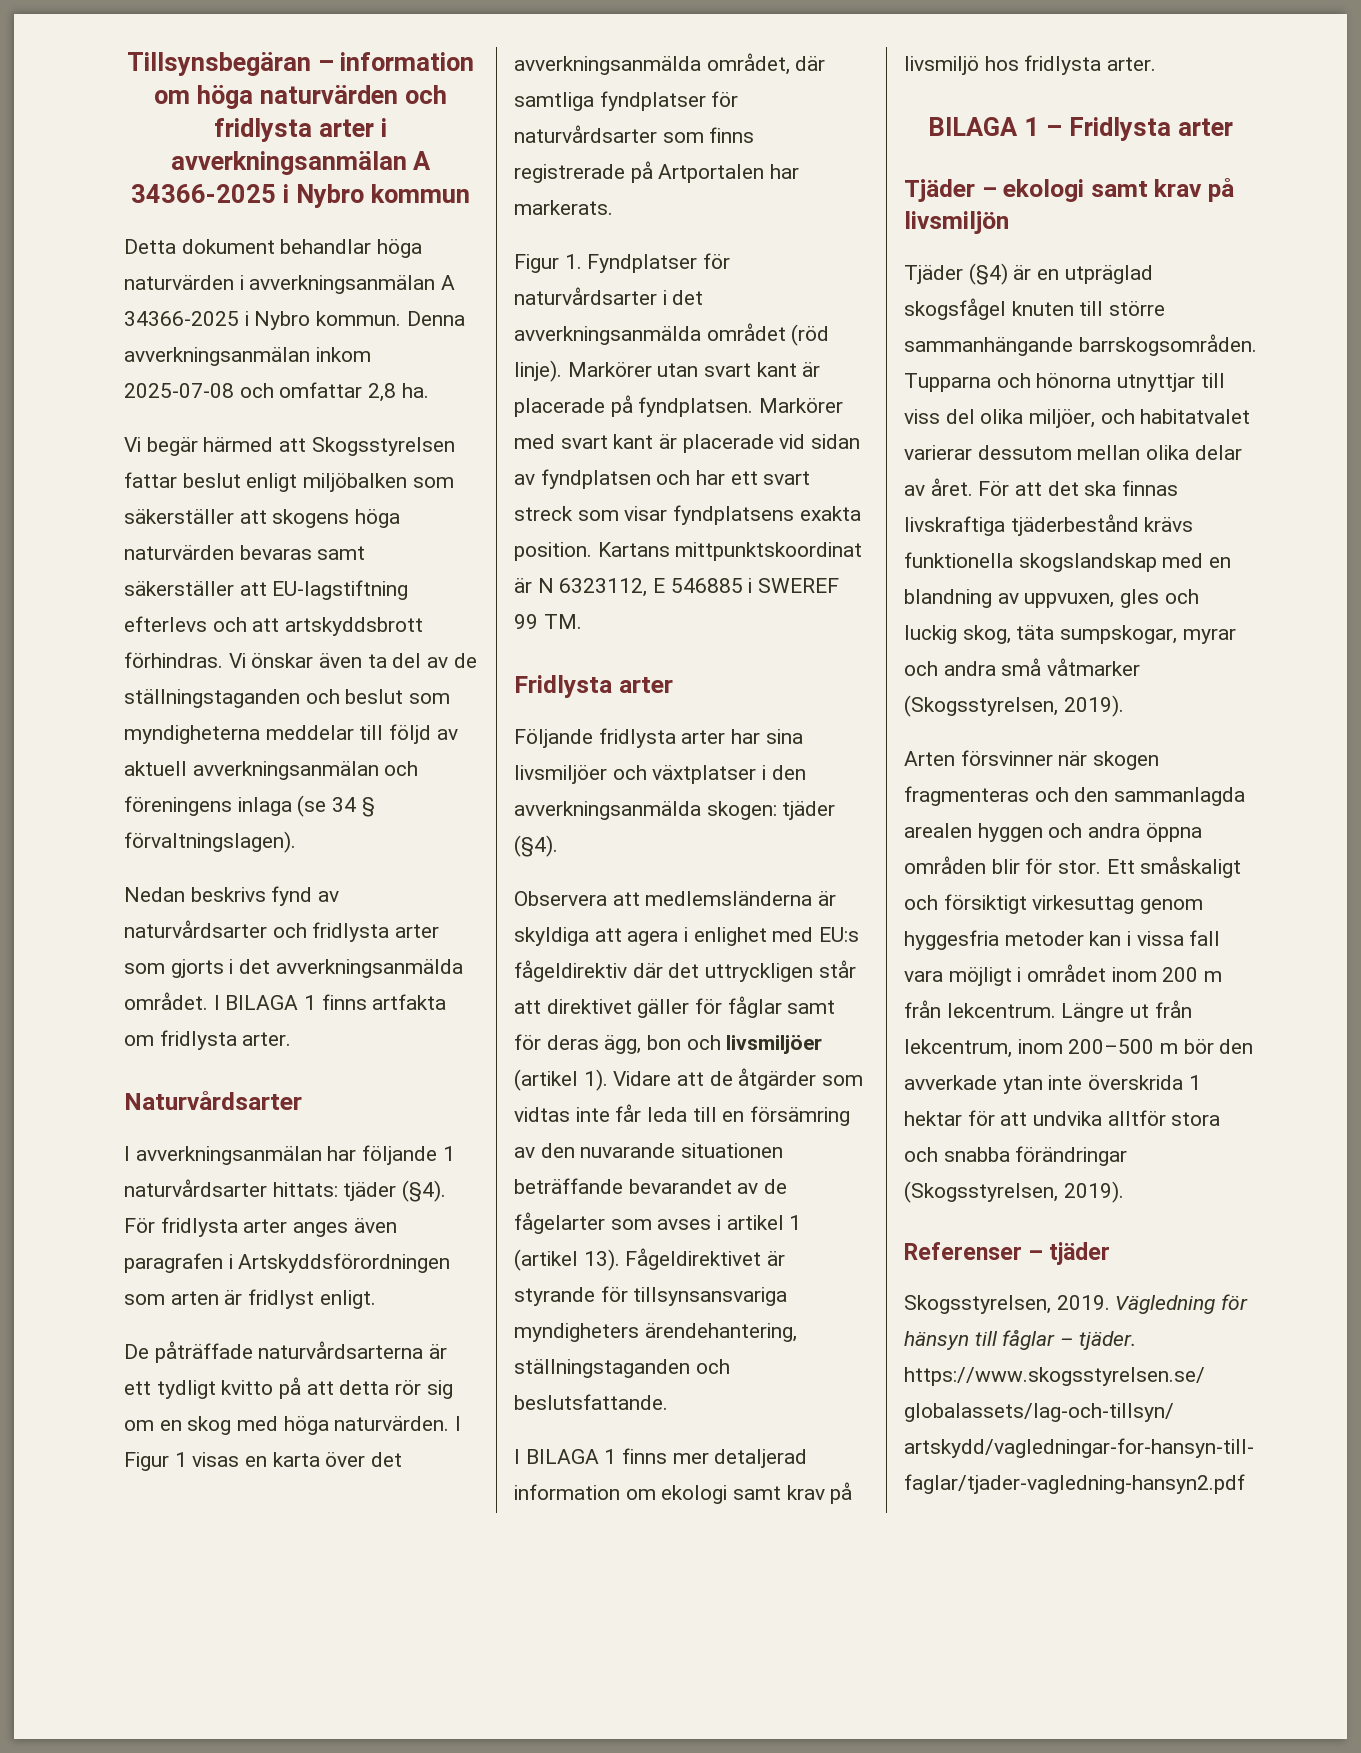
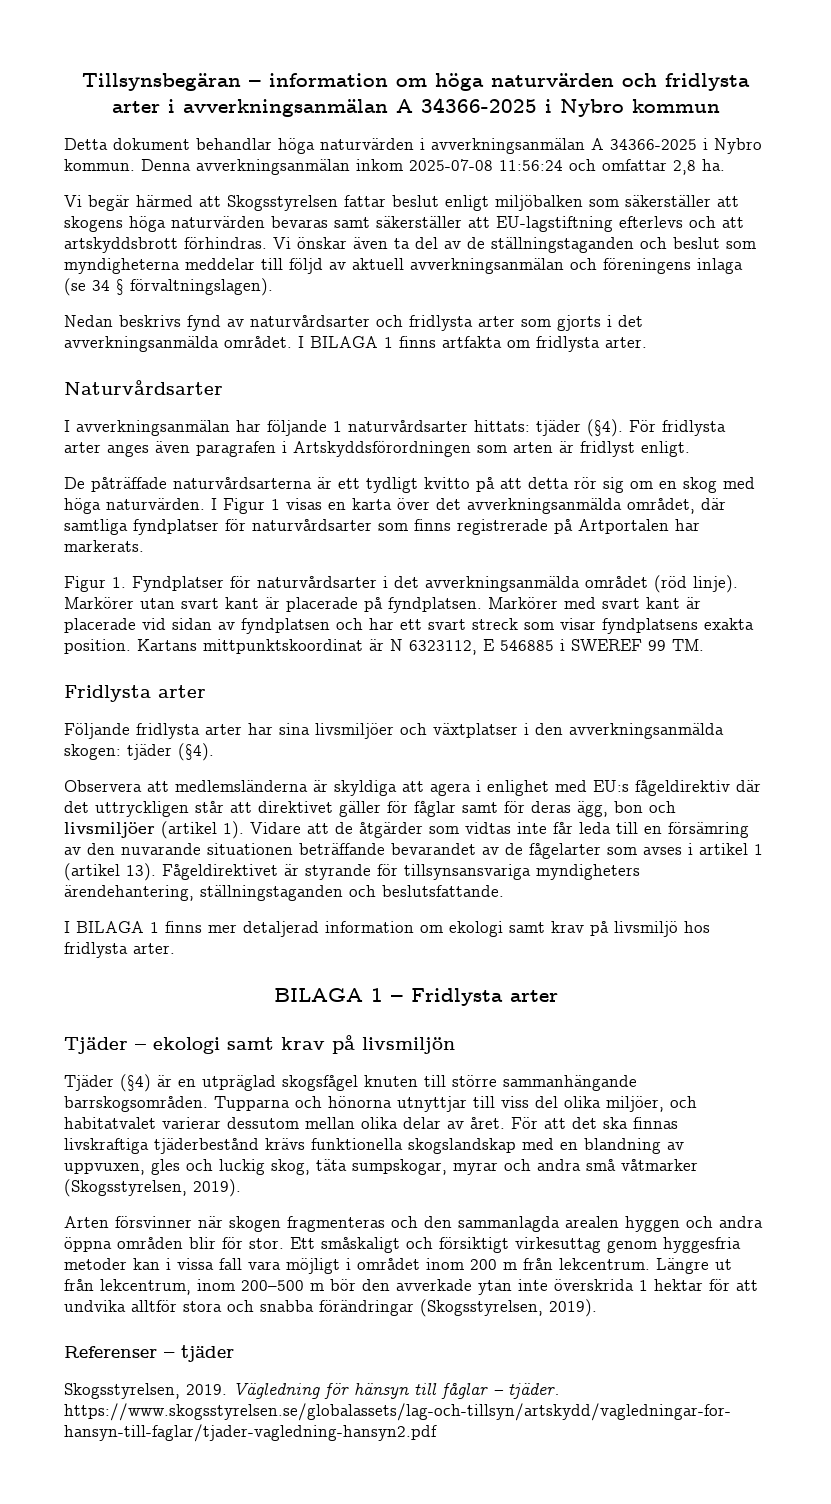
(234, 390) none -> [499,160,563,171] 11:56:24

